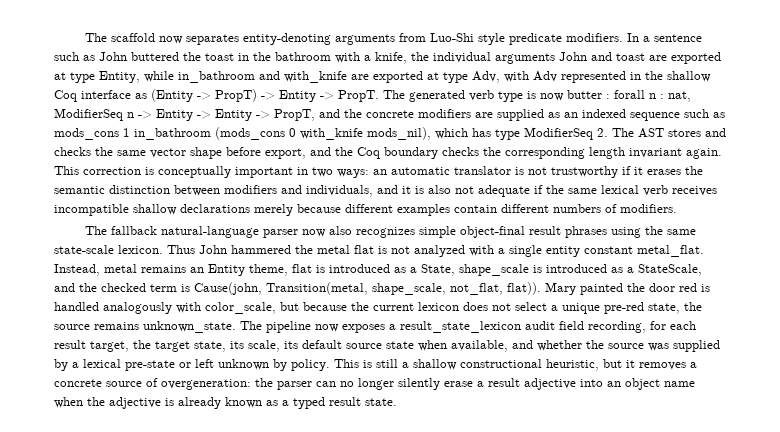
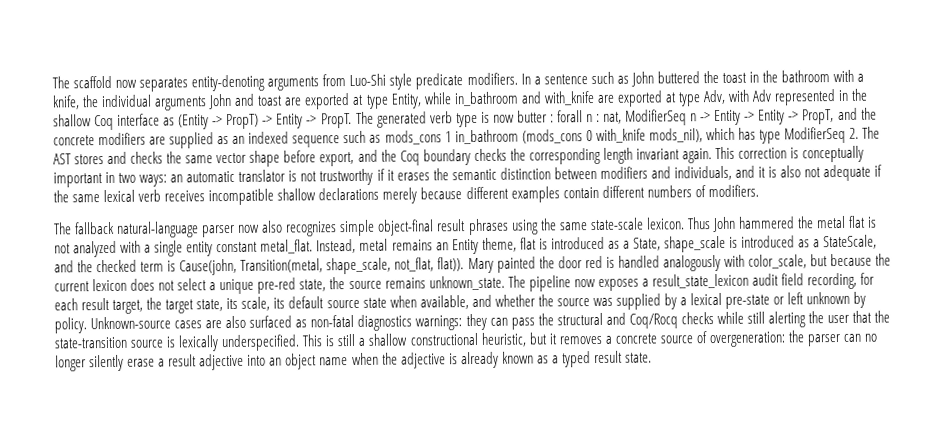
(330, 365) none -> [90,310,891,331] [54,334,301,352] Unknown-source cases are also surfaced as non-fatal diagnostics warnings: they can pass the structural and Coq/Rocq checks while still alerting the user that the state-transition source is lexically underspecified.

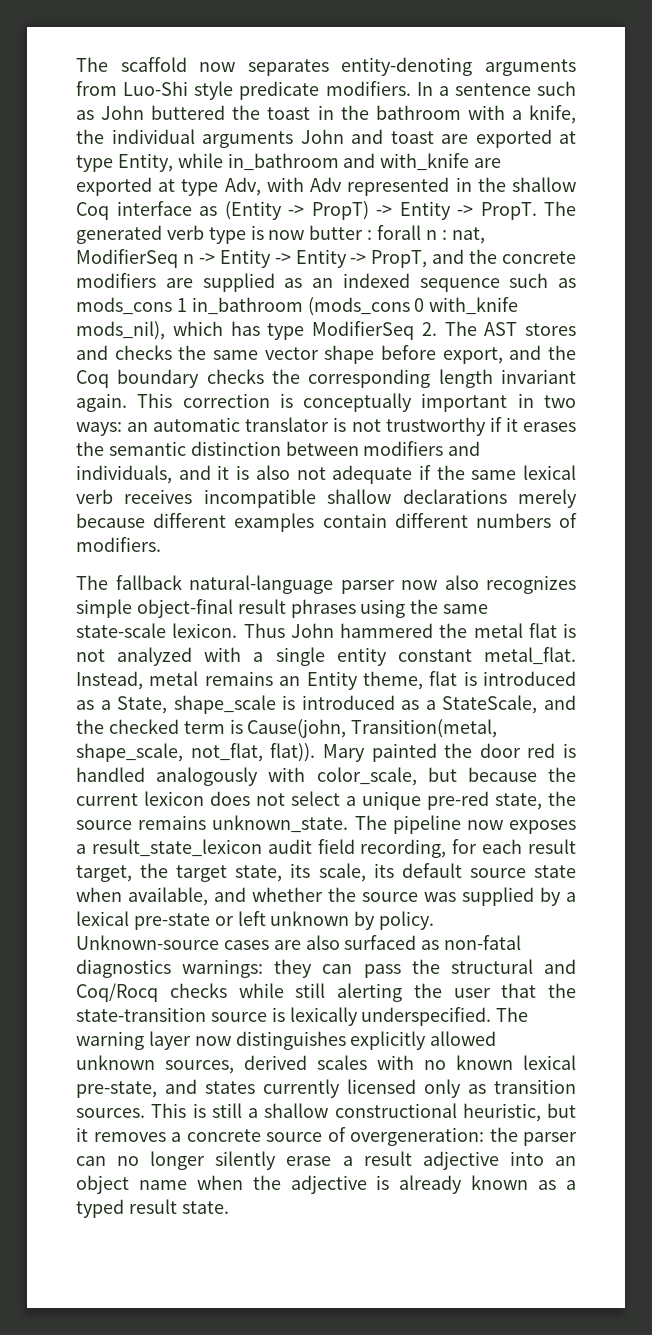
(301, 343) none -> [496,1007,529,1022] [76,1031,497,1050] [76,1055,576,1074] [76,1079,576,1098] [76,1108,145,1118] The warning layer now distinguishes explicitly allowed unknown sources, derived scales with no known lexical pre-state, and states currently licensed only as transition sources.

